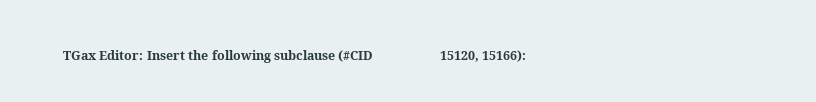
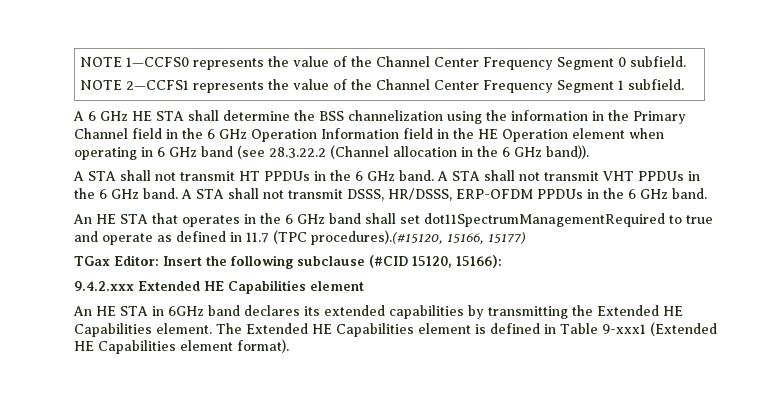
(63, 55) none -> [80,56,687,70] [80,79,685,93] [73,110,686,124] [74,128,664,142] [74,145,589,160] [73,170,700,181] [74,188,707,201] [73,213,713,227] [74,230,526,245] NOTE 1—CCFS0 represents the value of the Channel Center Frequency Segment 0 subfield. // NOTE 2—CCFS1 represents the value of the Channel Center Frequency Segment 1 subfield. // A 6 GHz HE STA shall determine the BSS channelization using the information in the Primary Channel field in the 6 GHz Operation Information field in the HE Operation element when operating in 6 GHz band (see 28.3.22.2 (Channel allocation in the 6 GHz band)). // A STA shall not transmit HT PPDUs in the 6 GHz band. A STA shall not transmit VHT PPDUs in the 6 GHz band. A STA shall not transmit DSSS, HR/DSSS, ERP-OFDM PPDUs in the 6 GHz band. // An HE STA that operates in the 6 GHz band shall set dot11SpectrumManagementRequired to true and operate as defined in 11.7 (TPC procedures).(#15120, 15166, 15177) //
(527, 56) none -> [74,280,364,294] [73,305,683,319] [74,322,717,337] [74,339,289,354] // 9.4.2.xxx Extended HE Capabilities element // An HE STA in 6GHz band declares its extended capabilities by transmitting the Extended HE Capabilities element. The Extended HE Capabilities element is defined in Table 9-xxx1 (Extended HE Capabilities element format).

